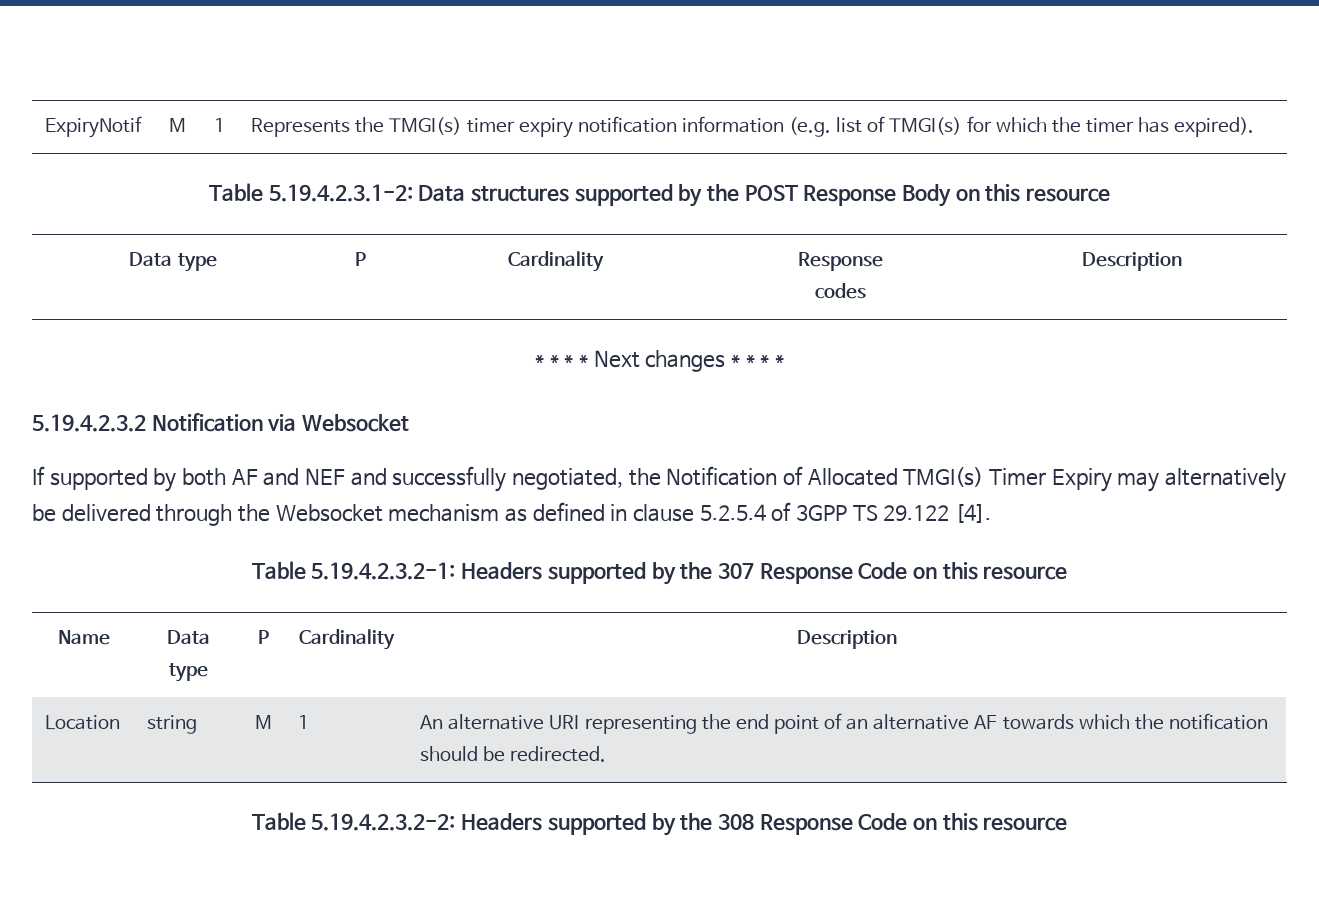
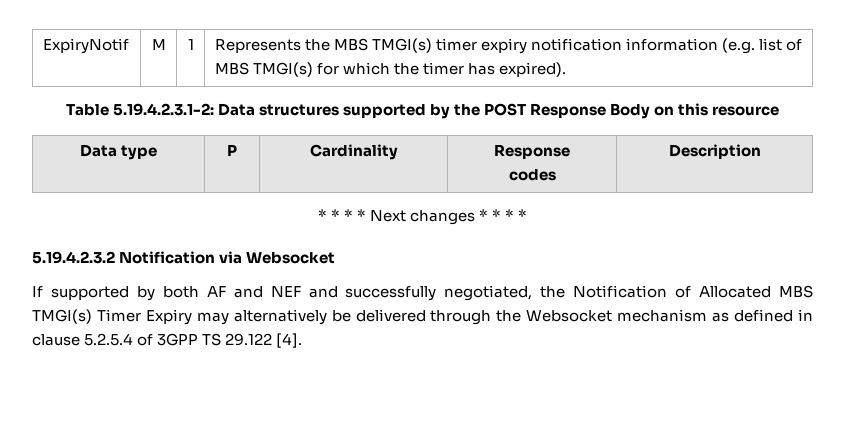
(385, 125) none -> [333,38,368,51] MBS
(886, 124) none -> [214,62,249,75] MBS
(898, 477) none -> [779,285,814,298] MBS
[251,561,1068,585] [57,630,110,645] [166,630,210,644] [168,663,208,682] [258,630,269,644] [299,629,395,650] [797,630,897,649] [45,715,121,730] [147,715,198,734] [255,715,272,729] [298,715,310,729] [420,713,1268,734] [420,746,607,762] [251,812,1068,836] // Table 5.19.4.2.3.2-1: Headers supported by the 307 Response Code on this resource // Name | Data type | P | Cardinality | Description // Location | string | M | 1 | An alternative URI representing the end point of an alternative AF towards which the notification should be redirected. // Table 5.19.4.2.3.2-2: Headers supported by the 308 Response Code on this resource -> (303, 340) none

